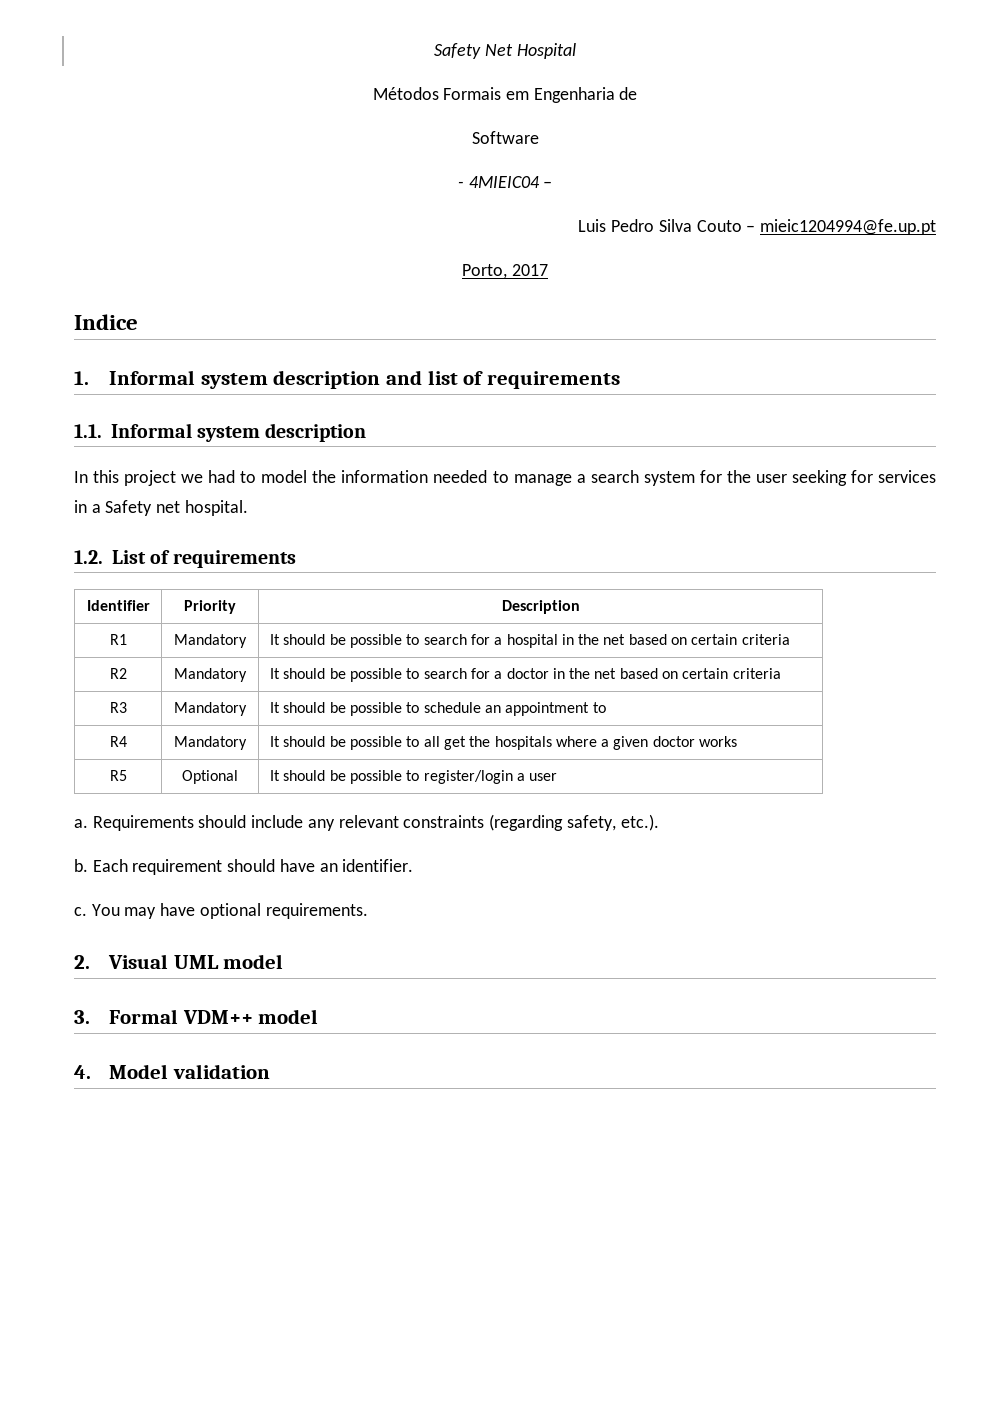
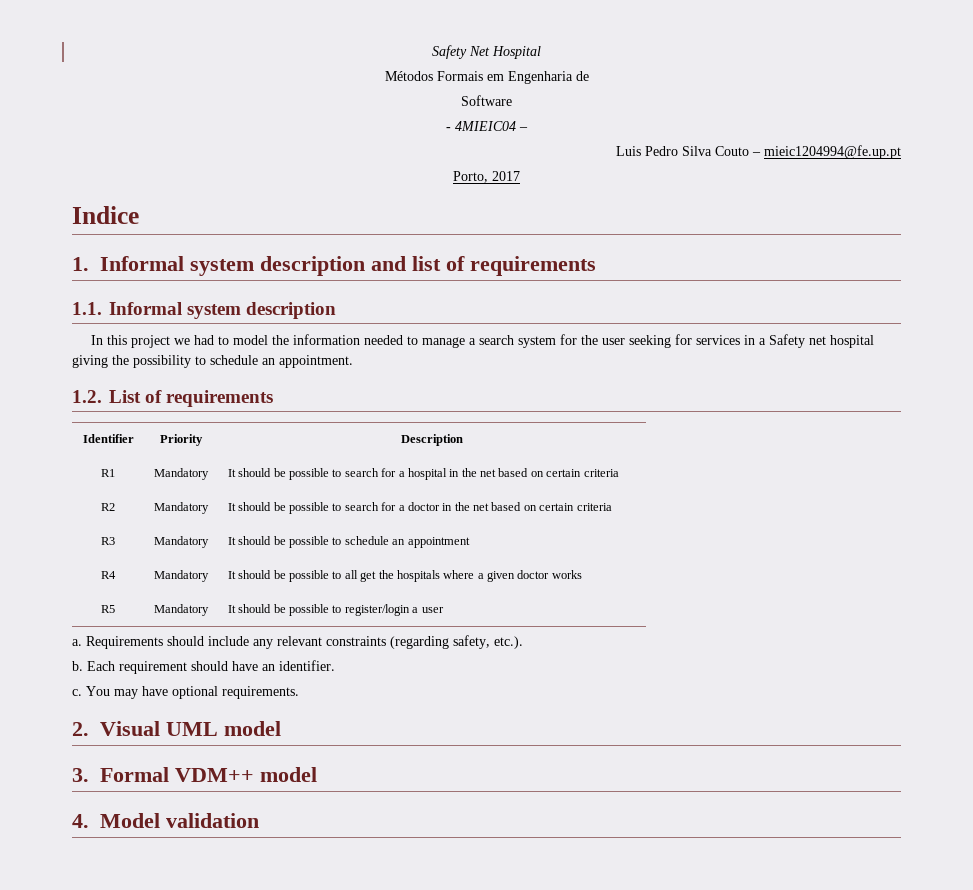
[184,500,248,516] hospital. -> [829,335,874,348] [72,355,353,368] hospital giving the possibility to schedule an appointment.
[592,702,606,713] to -> (470, 542) none
[182,770,238,784] Optional -> [154,604,209,616] Mandatory

